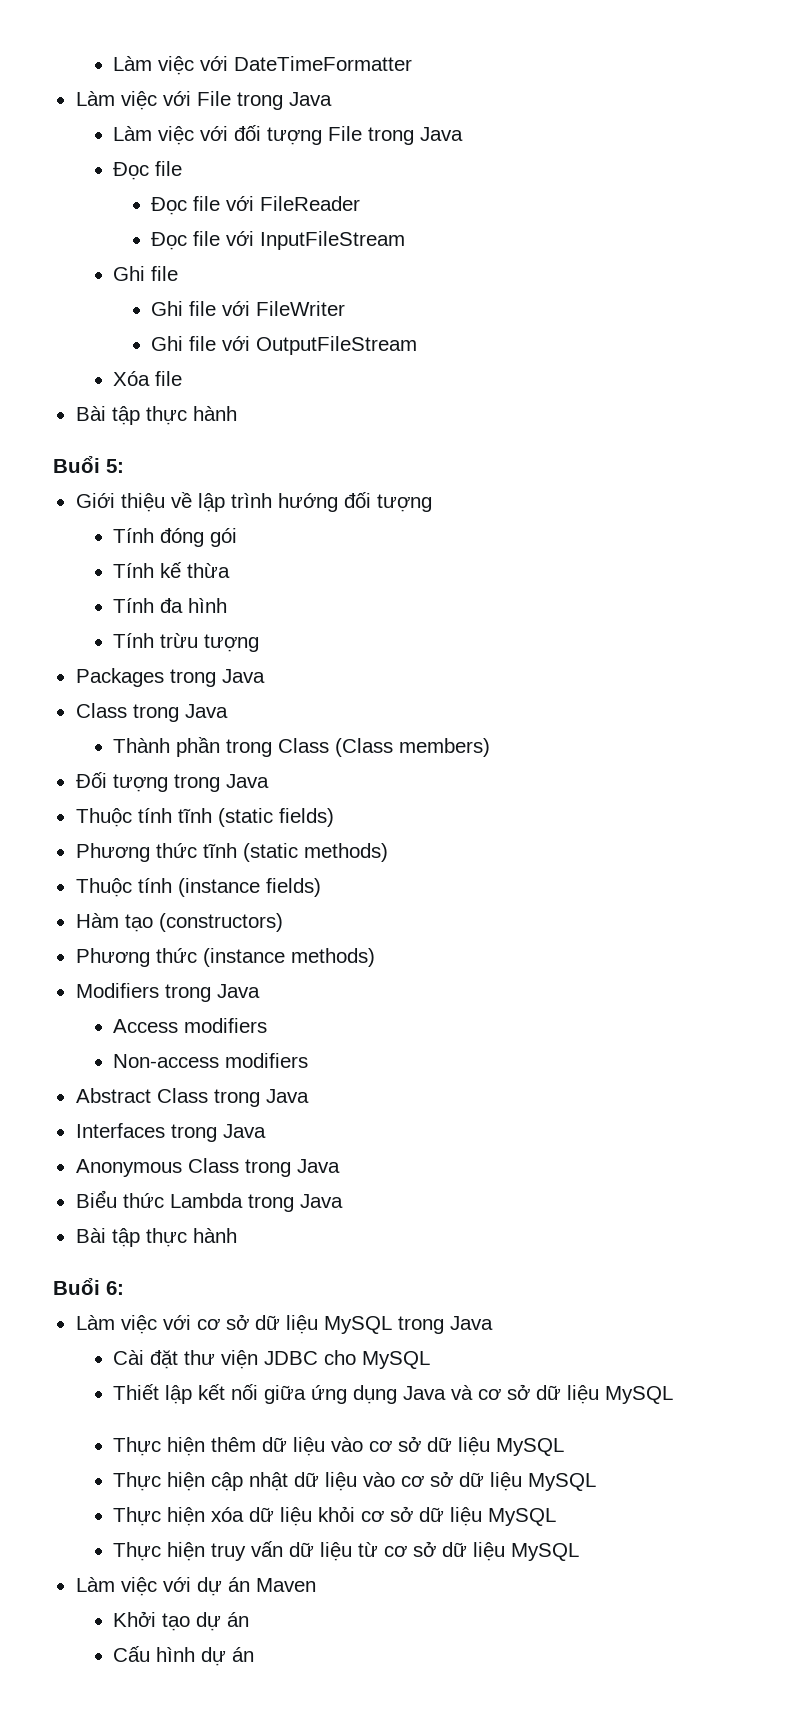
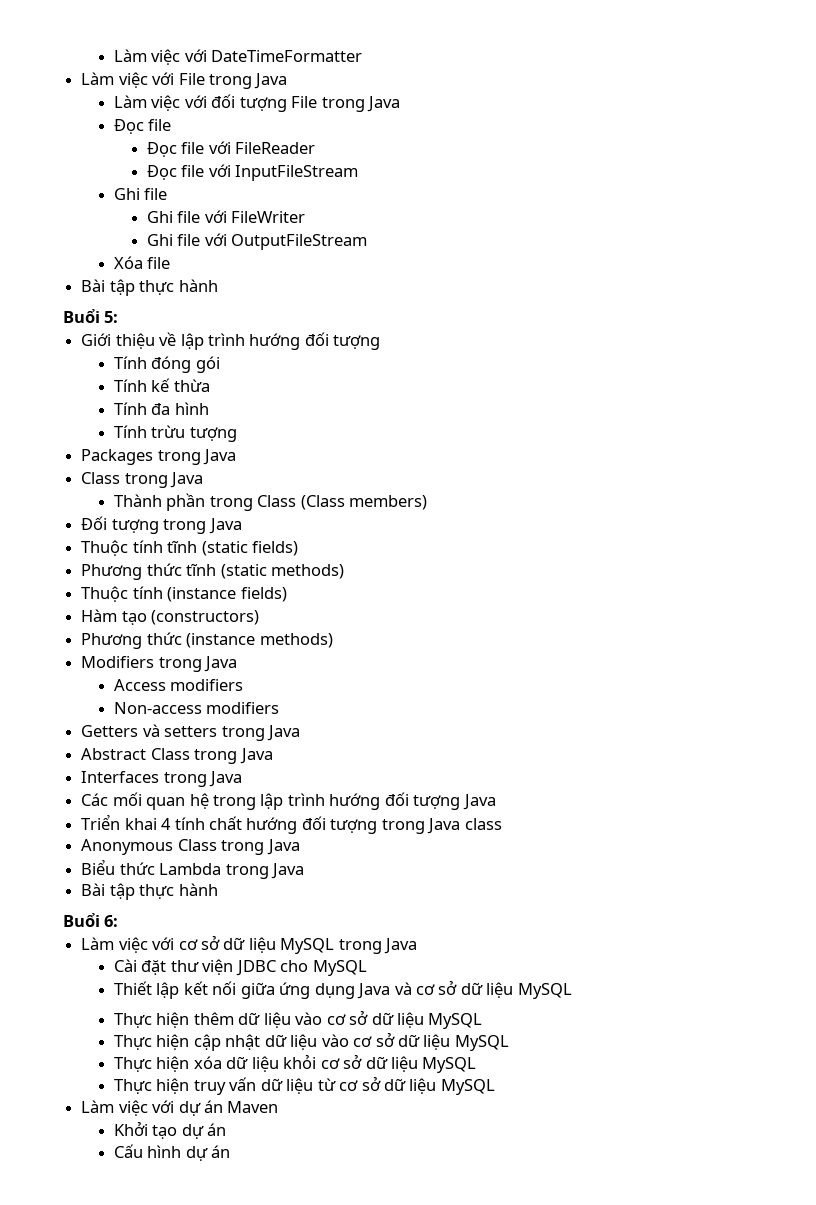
(309, 1060) none -> [81,724,300,741] // Getters và setters trong Java
(266, 1131) none -> [81,792,496,810] [81,814,502,834] // Các mối quan hệ trong lập trình hướng đối tượng Java // Triển khai 4 tính chất hướng đối tượng trong Java class

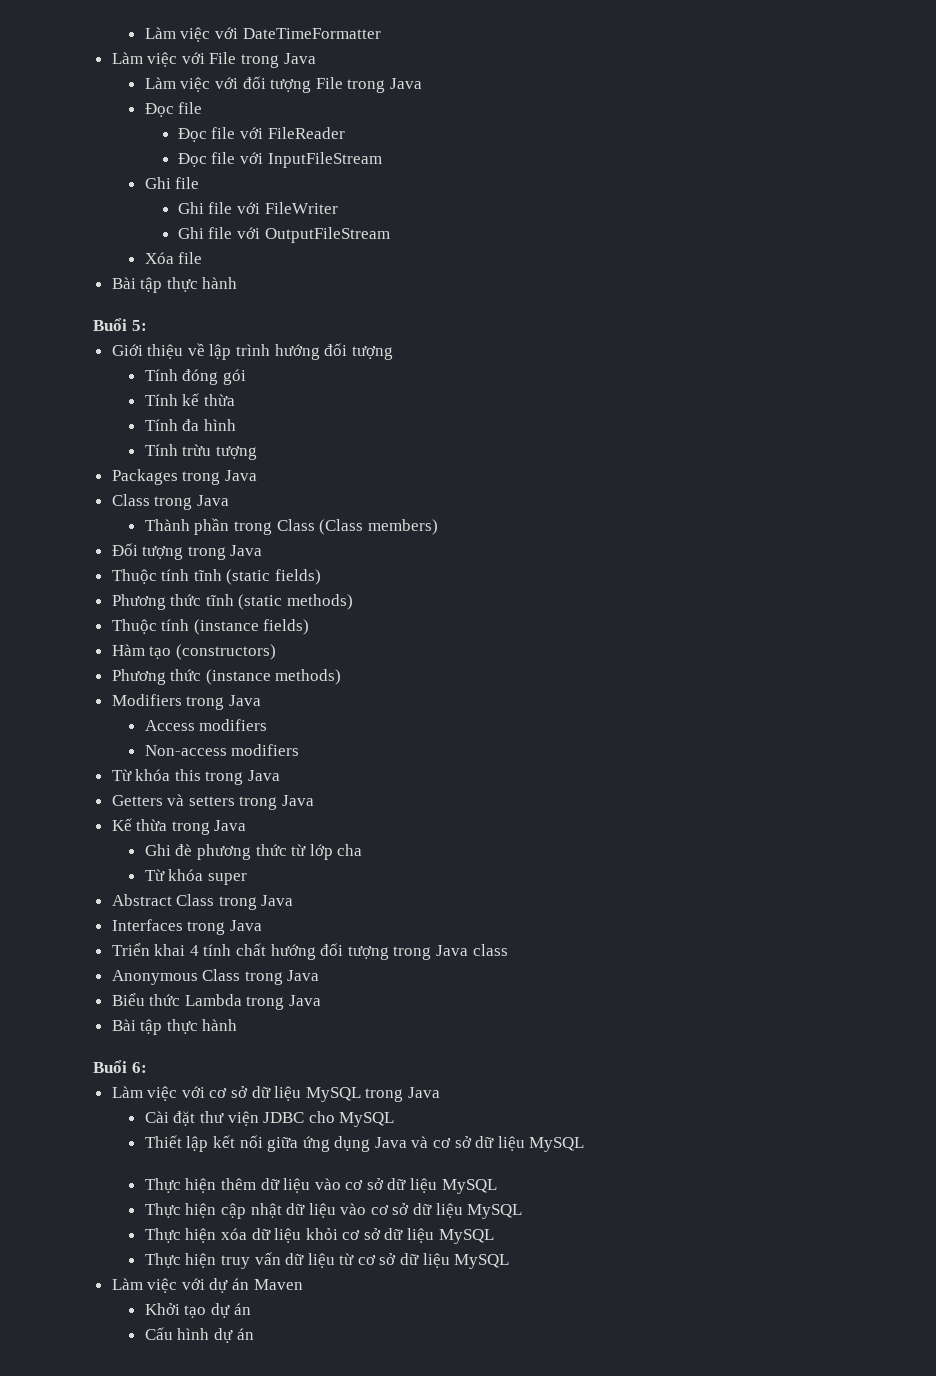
(280, 708) none -> [111,769,281,785] // Từ khóa this trong Java
(300, 733) none -> [111,818,247,835] [144,844,363,860] [144,869,247,885] // Kế thừa trong Java // Ghi đè phương thức từ lớp cha // Từ khóa super
[81,792,496,810] // Các mối quan hệ trong lập trình hướng đối tượng Java -> (262, 925) none

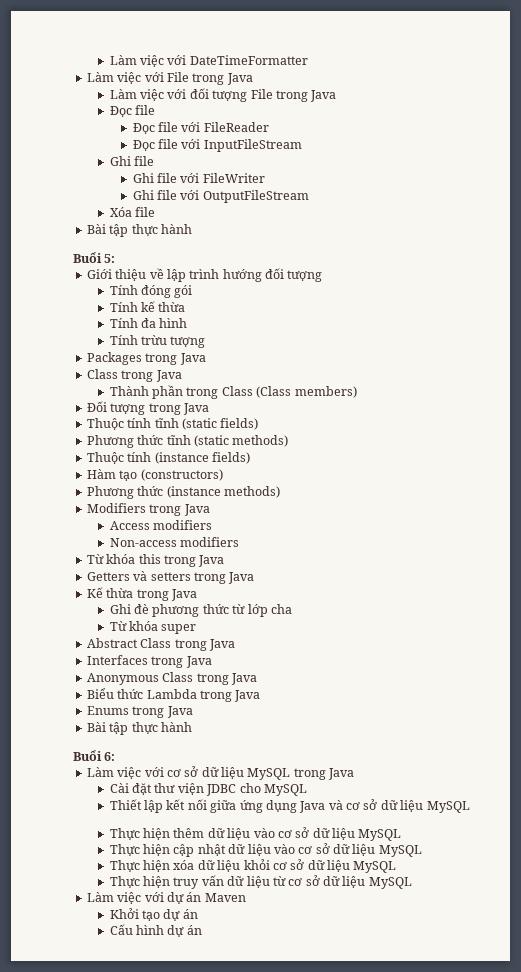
[111,943,508,960] // Triển khai 4 tính chất hướng đối tượng trong Java class -> (212, 662) none
(322, 1000) none -> [86,706,193,718] // Enums trong Java

